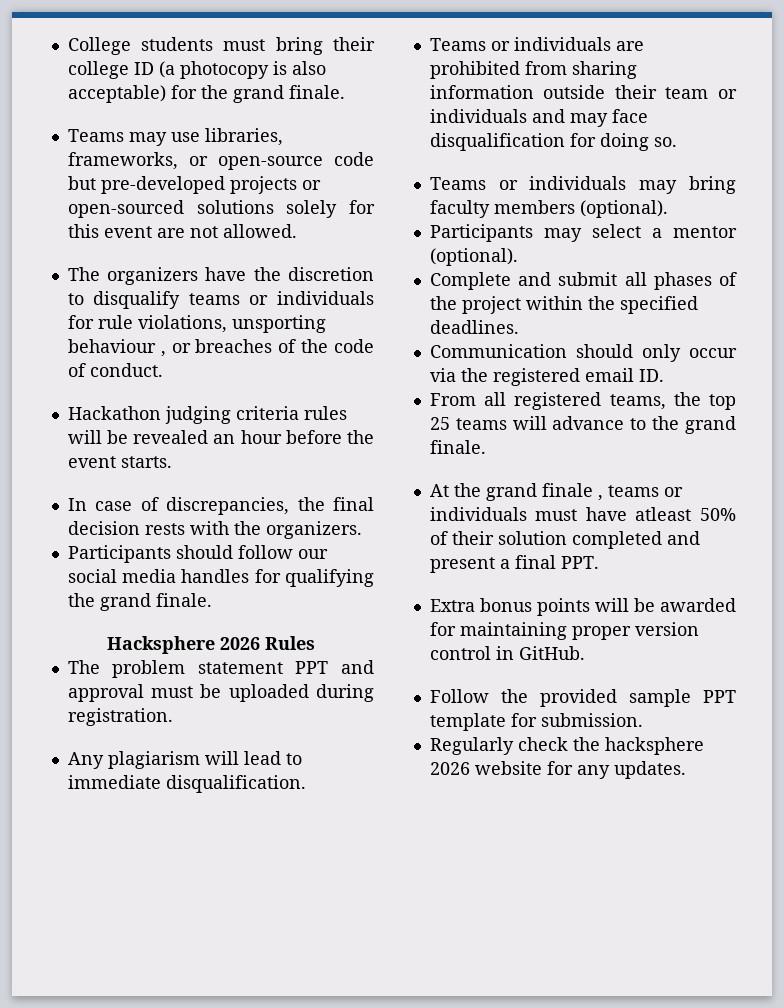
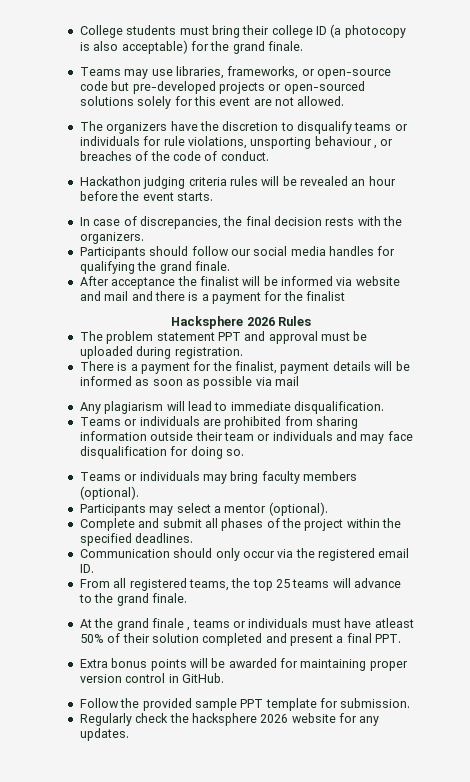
(212, 600) none -> [79,276,400,289] [79,291,346,304] // After acceptance the finalist will be informed via website and mail and there is a payment for the finalist
(173, 717) none -> [79,361,410,374] [79,376,299,389] // There is a payment for the finalist, payment details will be informed as soon as possible via mail

